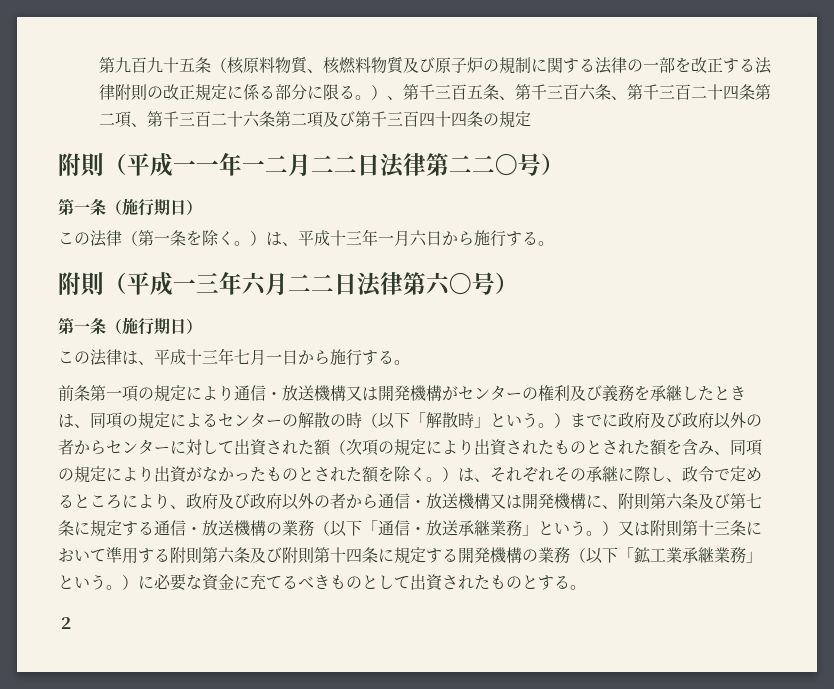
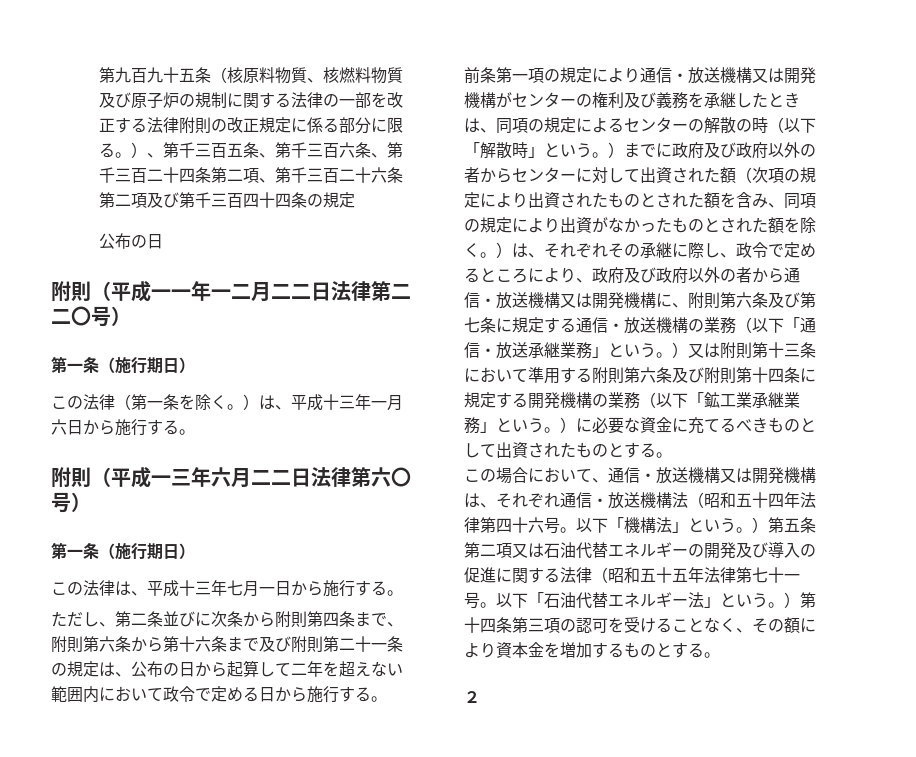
(532, 119) none -> [99,233,164,249] // 公布の日
(410, 362) none -> [51,611,403,628] [51,636,403,653] [51,660,403,677] [51,686,387,703] // ただし、第二条並びに次条から附則第四条まで、附則第六条から第十六条まで及び附則第二十一条の規定は、公布の日から起算して二年を超えない範囲内において政令で定める日から施行する。
(586, 587) none -> [464,467,816,484] [464,492,816,509] [464,517,816,534] [464,541,816,559] [464,567,800,583] [464,592,816,609] [464,617,816,633] [464,642,720,658] // この場合において、通信・放送機構又は開発機構は、それぞれ通信・放送機構法（昭和五十四年法律第四十六号。以下「機構法」という。）第五条第二項又は石油代替エネルギーの開発及び導入の促進に関する法律（昭和五十五年法律第七十一号。以下「石油代替エネルギー法」という。）第十四条第三項の認可を受けることなく、その額により資本金を増加するものとする。

